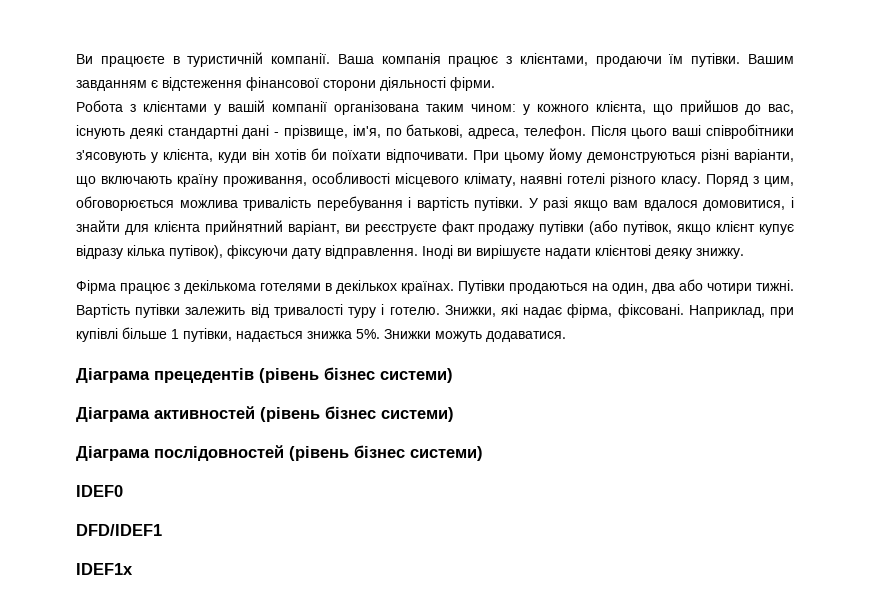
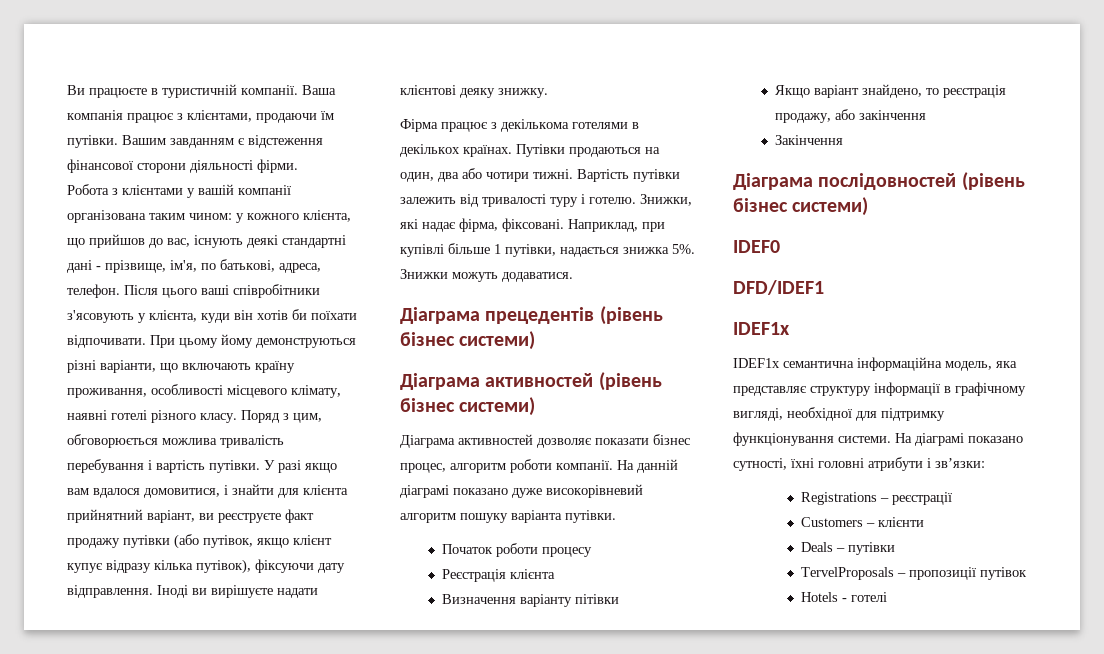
(454, 414) none -> [400,434,690,448] [400,459,678,473] [400,484,643,498] [400,510,616,523] [442,543,593,557] [442,569,556,582] [442,594,620,607] [775,84,1007,98] [775,109,927,123] [775,135,844,145] // Діаграма активностей дозволяє показати бізнес процес, алгоритм роботи компанії. На данній діаграмі показано дуже високорівневий алгоритм пошуку варіанта путівки. // Початок роботи процесу // Реєстрація клієнта // Визначення варіанту пітівки // Якщо варіант знайдено, то реєстрація продажу, або закінчення // Закінчення
(133, 569) none -> [733,357,1017,371] [733,382,1026,396] [733,407,945,421] [733,432,1023,446] [733,457,985,471] [801,492,953,505] [801,517,925,527] [801,542,896,555] [801,567,1028,580] [801,592,888,602] // IDEF1x семантична інформаційна модель, яка представляє структуру інформації в графічному вигляді, необхідної для підтримку функціонування системи. На діаграмі показано сутності, їхні головні атрибути і зв’язки: // Registrations – реєстрації // Сustomers – клієнти // Deals – путівки // TervelProposals – пропозиції путівок // Hotels - готелі

